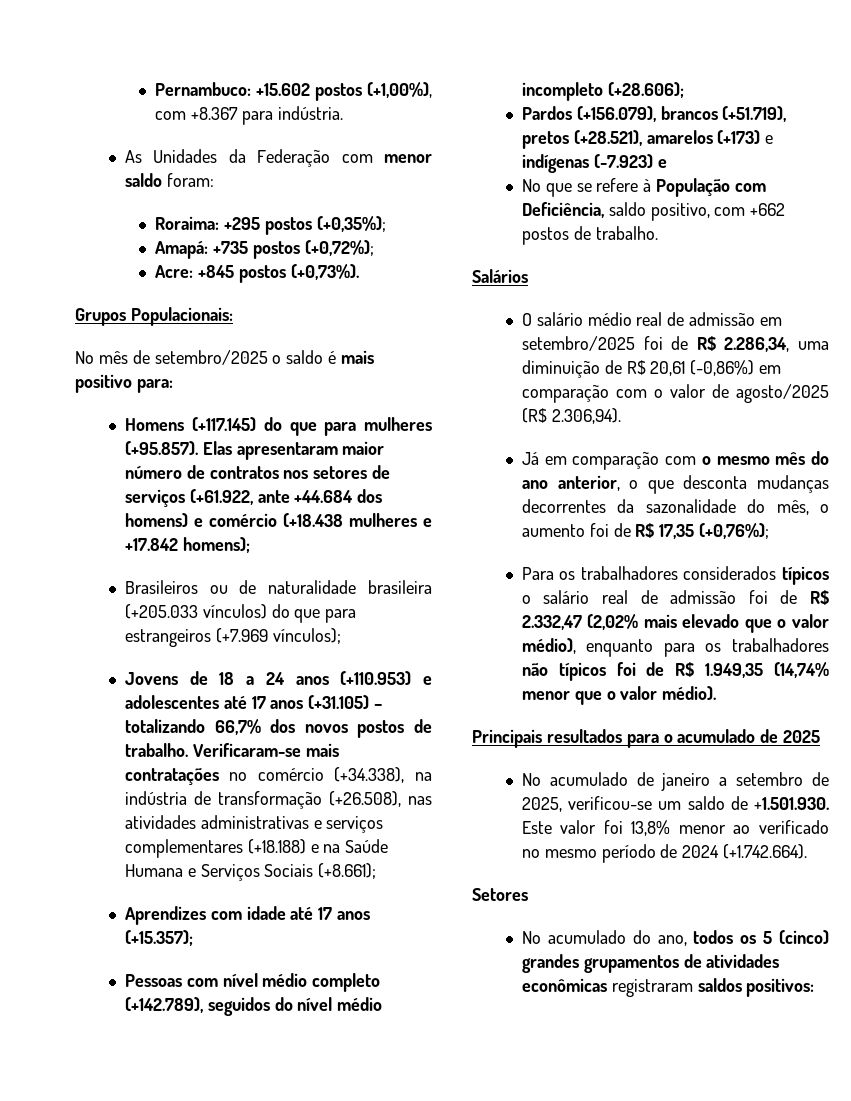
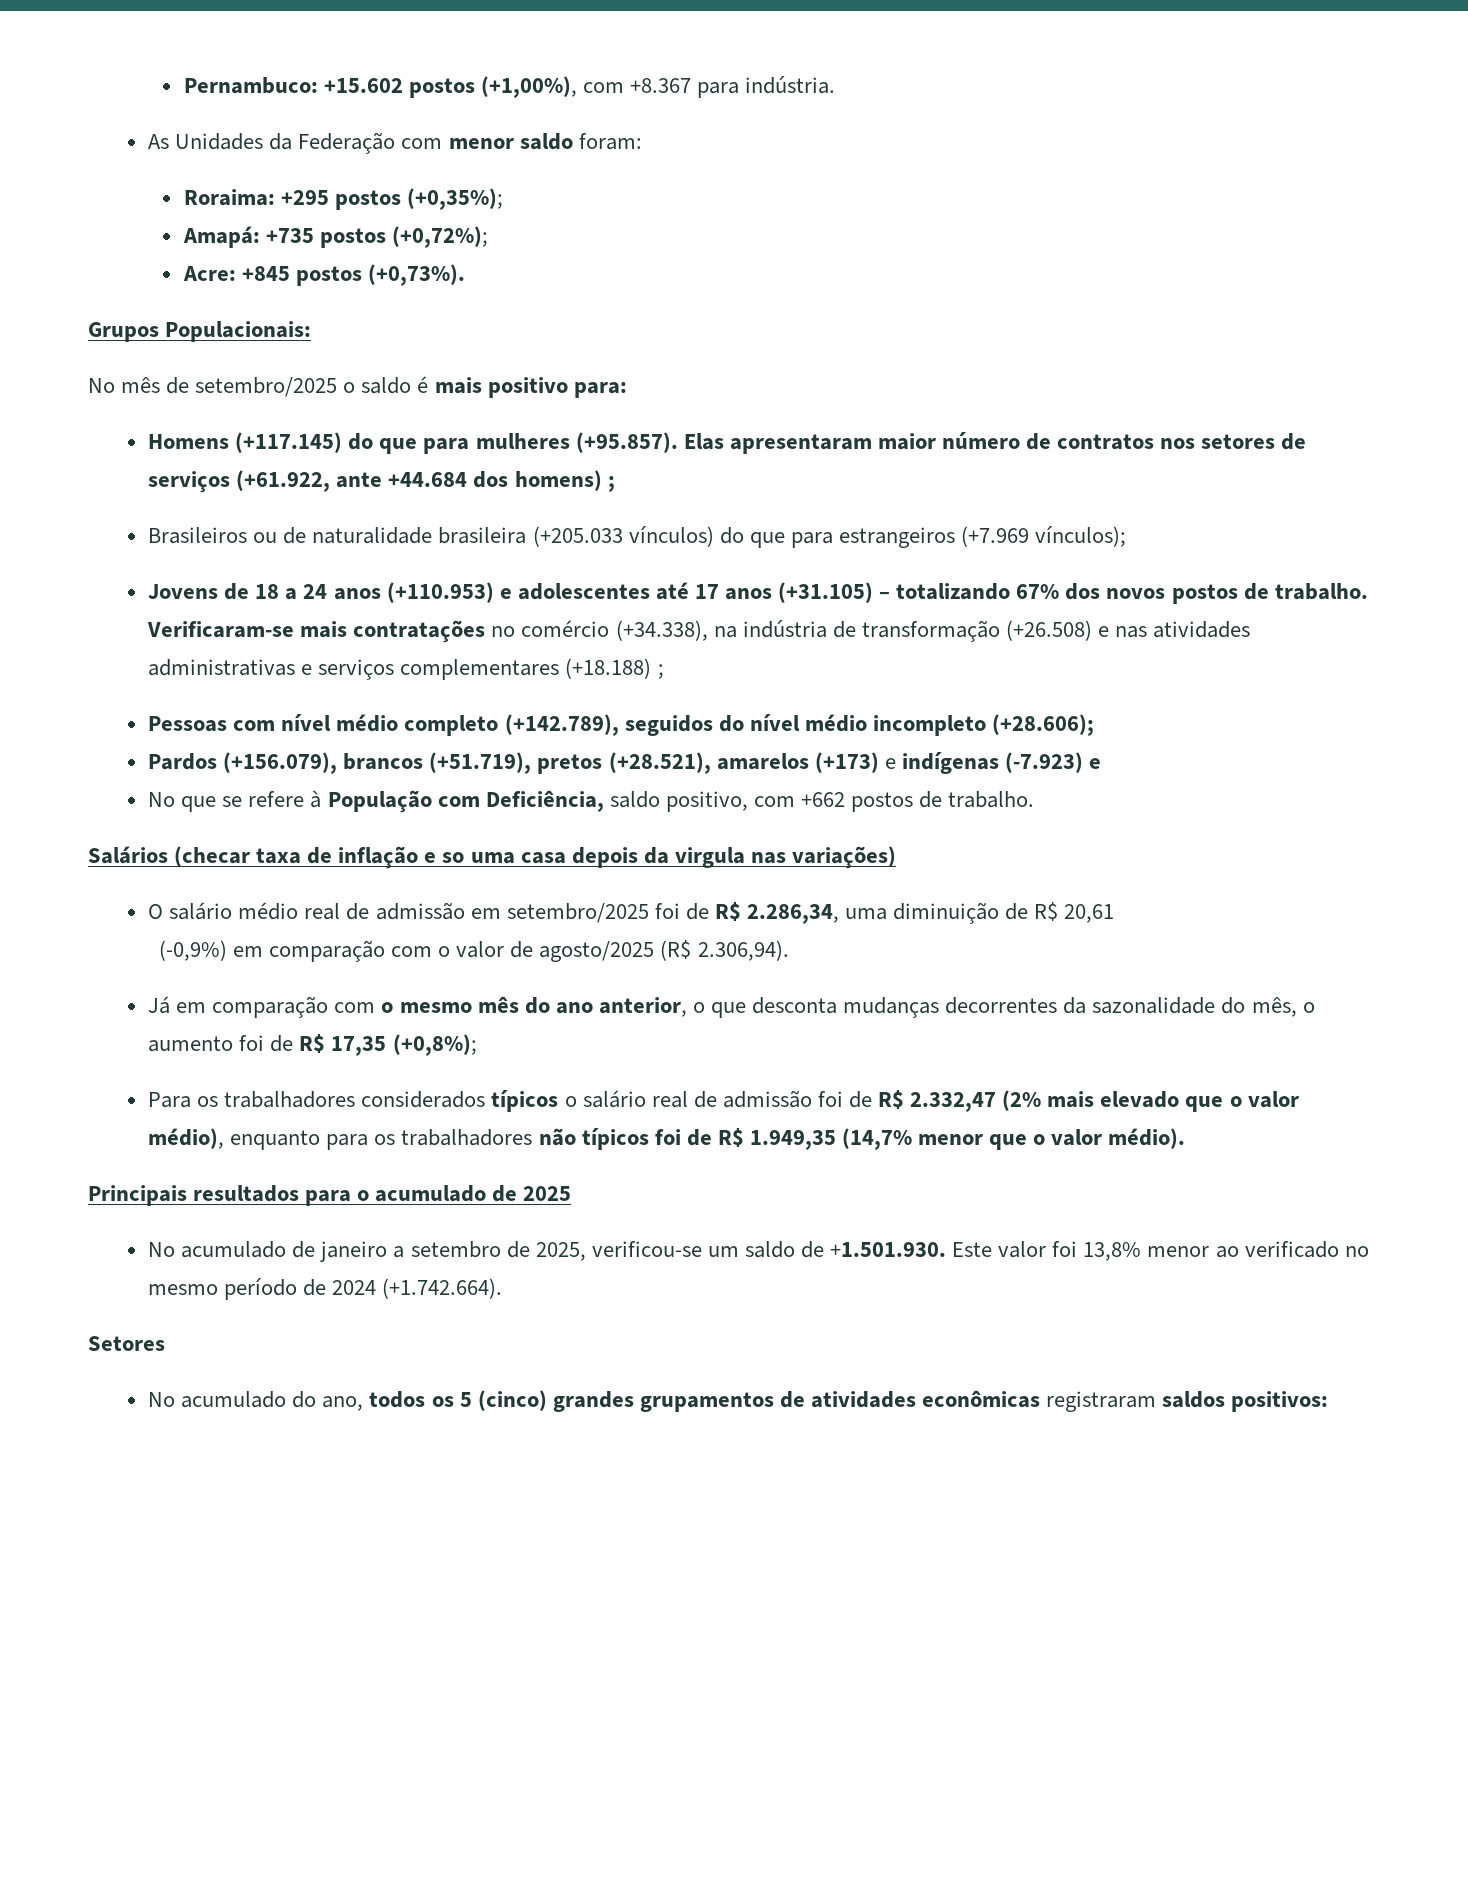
[193,513,432,528] [124,537,250,553] e comércio (+18.438 mulheres e +17.842 homens); -> [607,476,615,492] ;
[214,719,261,735] 66,7% -> [1016,584,1060,599] 67%
[328,791,401,807] (+26.508), -> [1005,620,1110,641] (+26.508) e
[310,839,389,853] [124,863,377,881] [124,906,371,925] [124,930,193,946] e na Saúde Humana e Serviços Sociais (+8.661); // Aprendizes com idade até 17 anos (+15.357); -> [657,664,664,679] ;
(528, 276) none -> [174,846,896,869] (checar taxa de inflação e so uma casa depois da virgula nas variações)
[690,360,755,376] (-0,86%) -> [158,940,227,961] // (-0,9%)
[699,523,770,539] (+0,76%); -> [392,1034,477,1056] (+0,8%);
[587,614,639,630] (2,02% -> [1002,1090,1042,1111] (2%
[774,662,830,678] (14,74% -> [842,1128,913,1150] (14,7%

